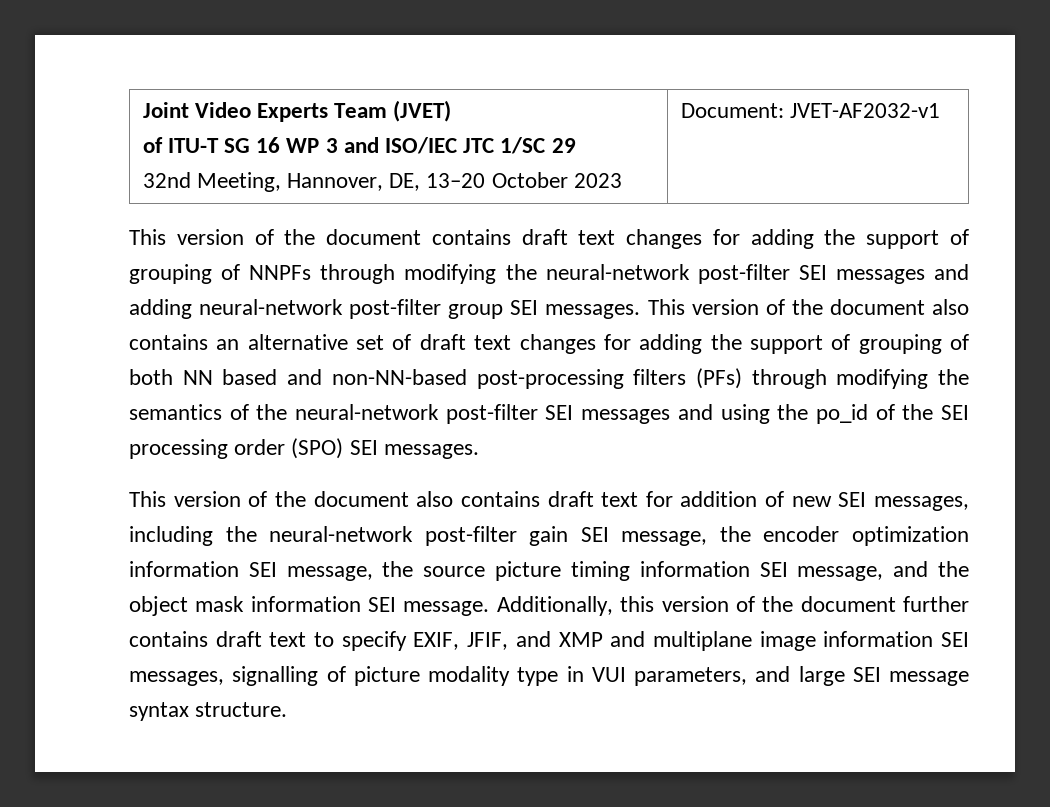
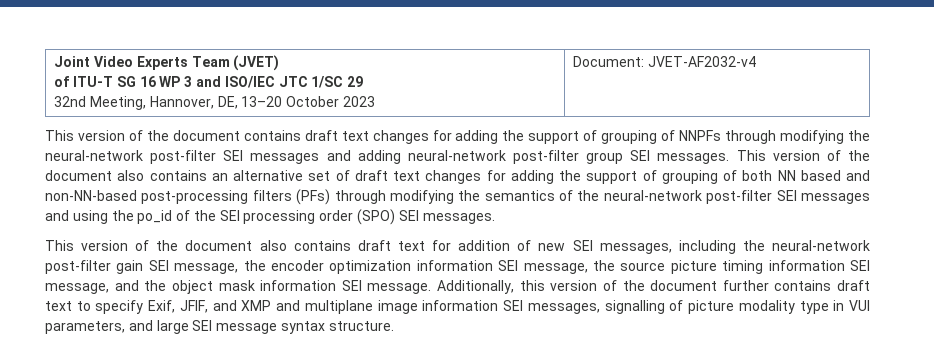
[789,103,940,118] JVET-AF2032-v1 -> [648,56,757,67] JVET-AF2032-v4
[413,632,460,650] EXIF, -> [148,300,176,313] Exif,

